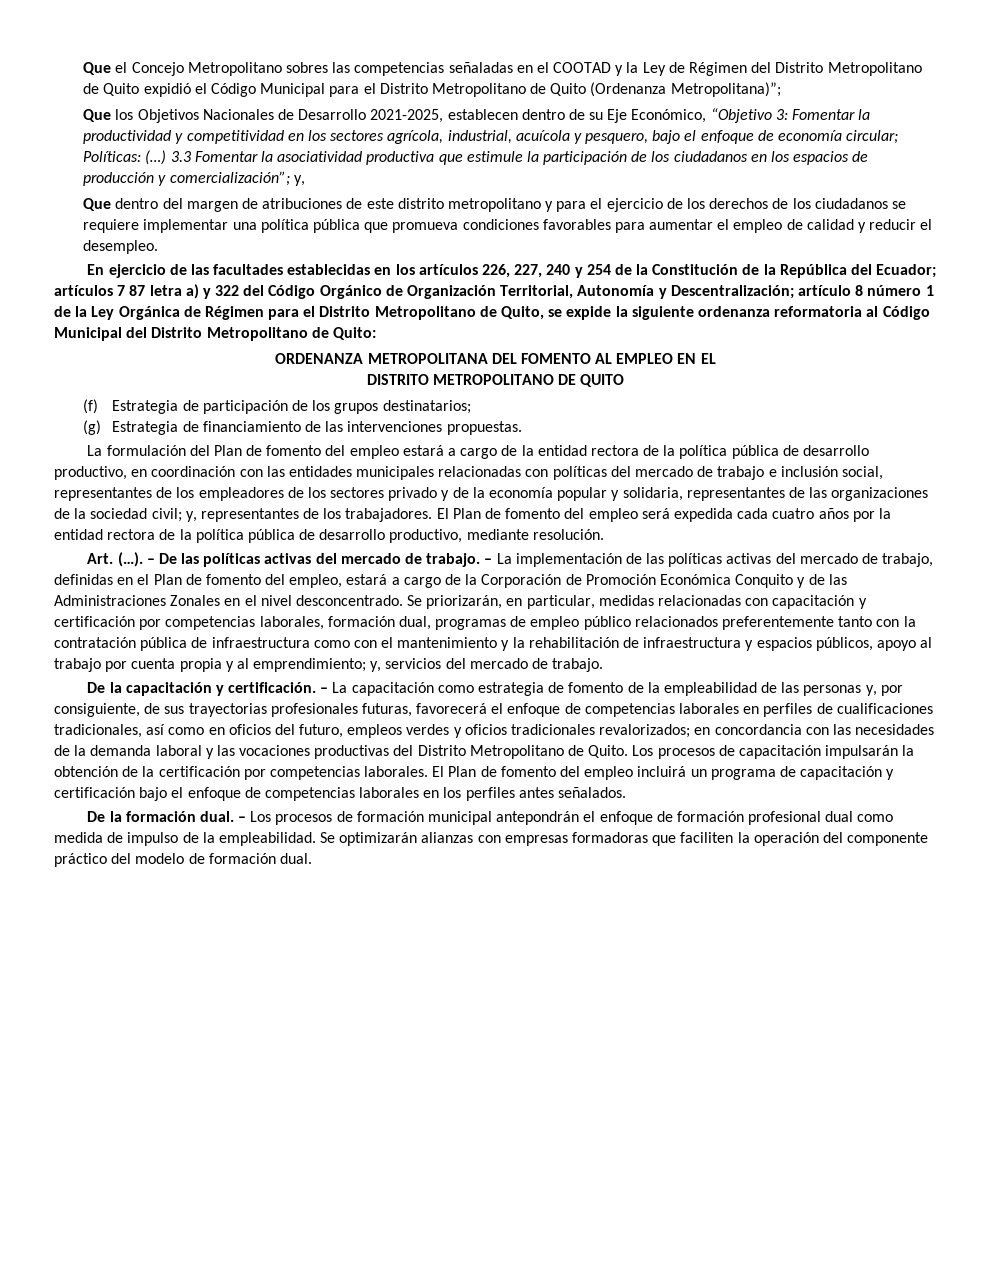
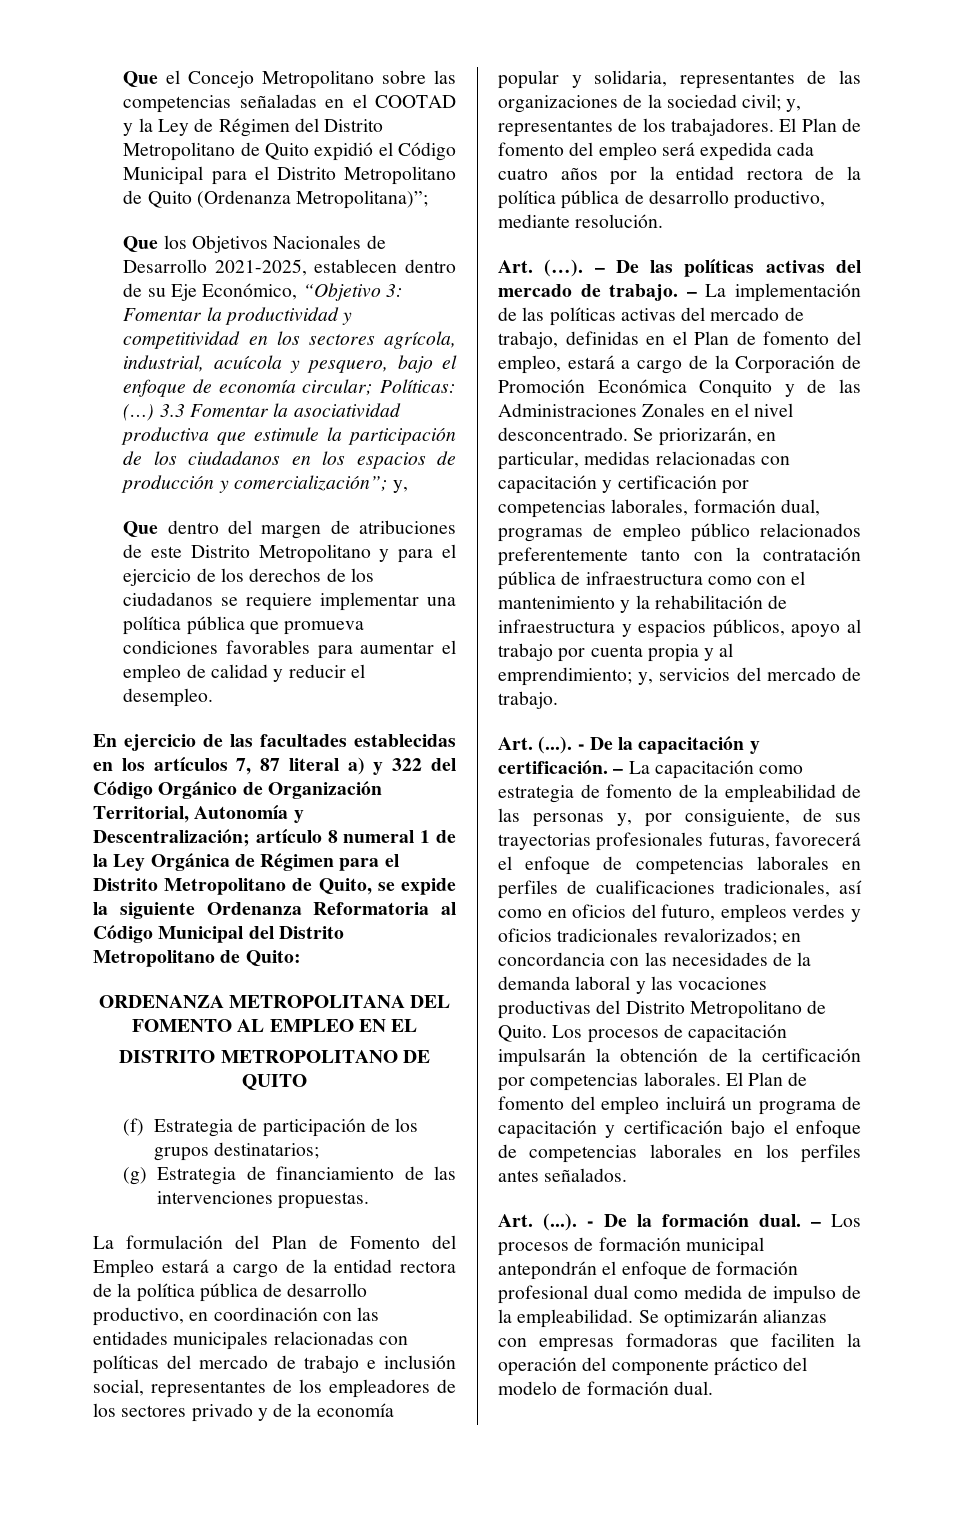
[285,62,328,73] sobres -> [382,70,427,84] sobre
[397,198,541,212] distrito metropolitano -> [190,544,371,563] Distrito Metropolitano
[481,264,937,278] [54,285,182,296] 226, 227, 240 y 254 de la Constitución de la República del Ecuador; artículos 7 87 letra -> [236,758,339,775] 7, 87 literal
[867,285,922,296] número -> [343,830,415,843] numeral
[697,306,863,317] ordenanza reformatoria -> [206,902,430,915] Ordenanza Reformatoria
[266,445,399,459] fomento del empleo -> [349,1235,456,1249] [93,1259,154,1278] Fomento del Empleo
(604, 665) none -> [498,736,585,754] Art. (...). -
(627, 792) none -> [498,1213,594,1231] Art. (...). -

